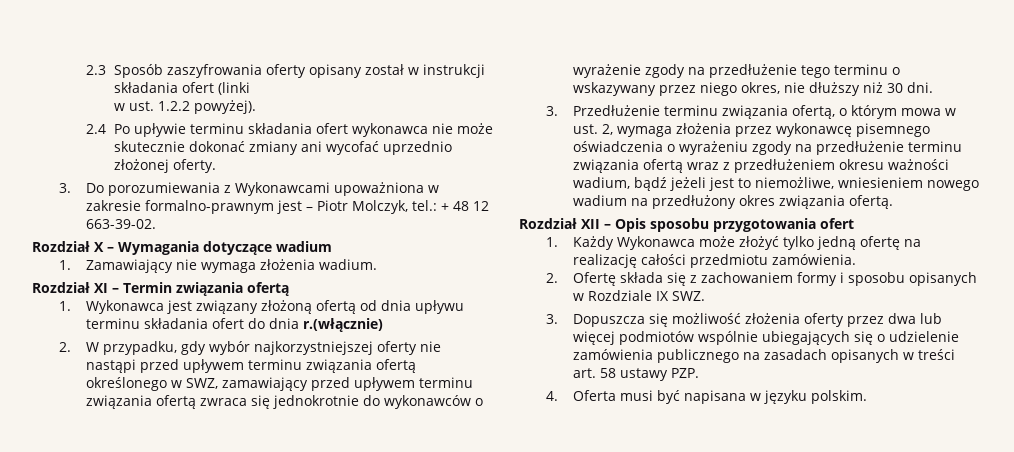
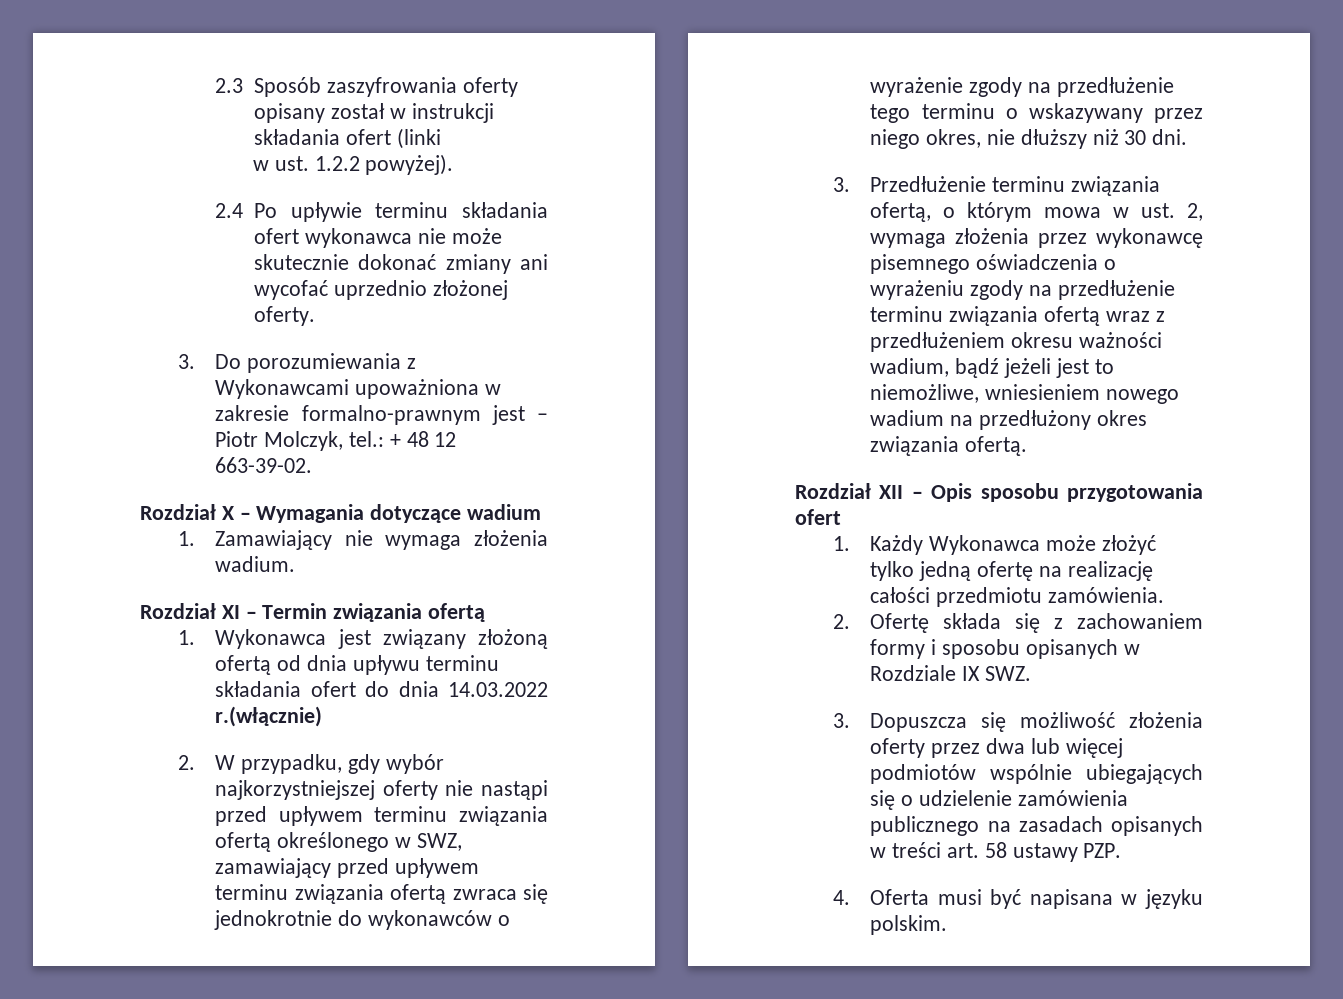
(300, 323) none -> [448,682,548,697] 14.03.2022

